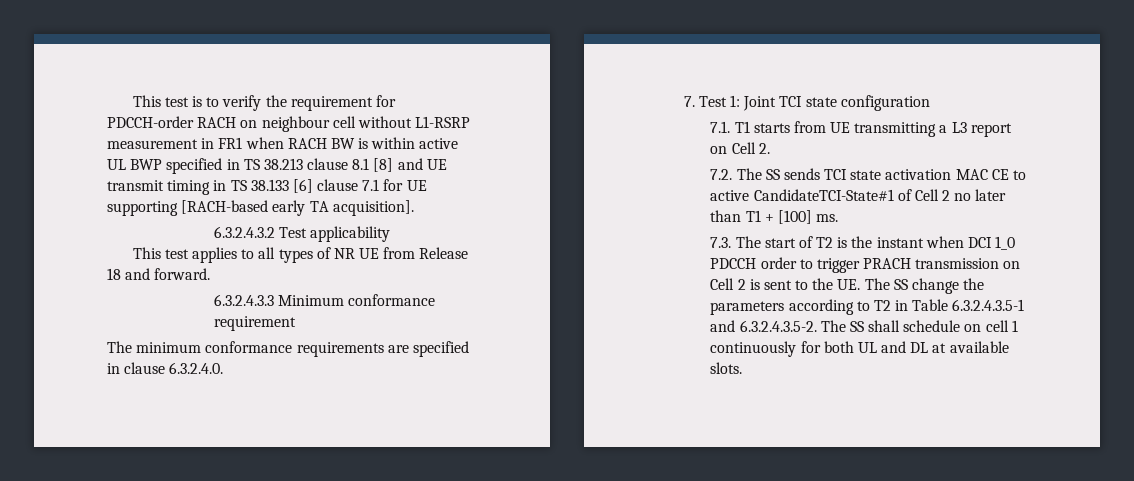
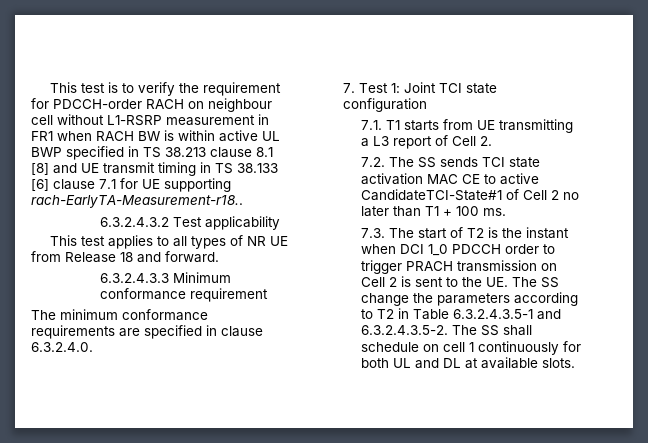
[181,200,414,216] [RACH-based early TA acquisition]. -> [31,195,243,208] rach-EarlyTA-Measurement-r18..
[710,146,728,154] on -> [434,135,448,146] of
[777,210,812,224] [100] -> [455,206,479,216] 100

